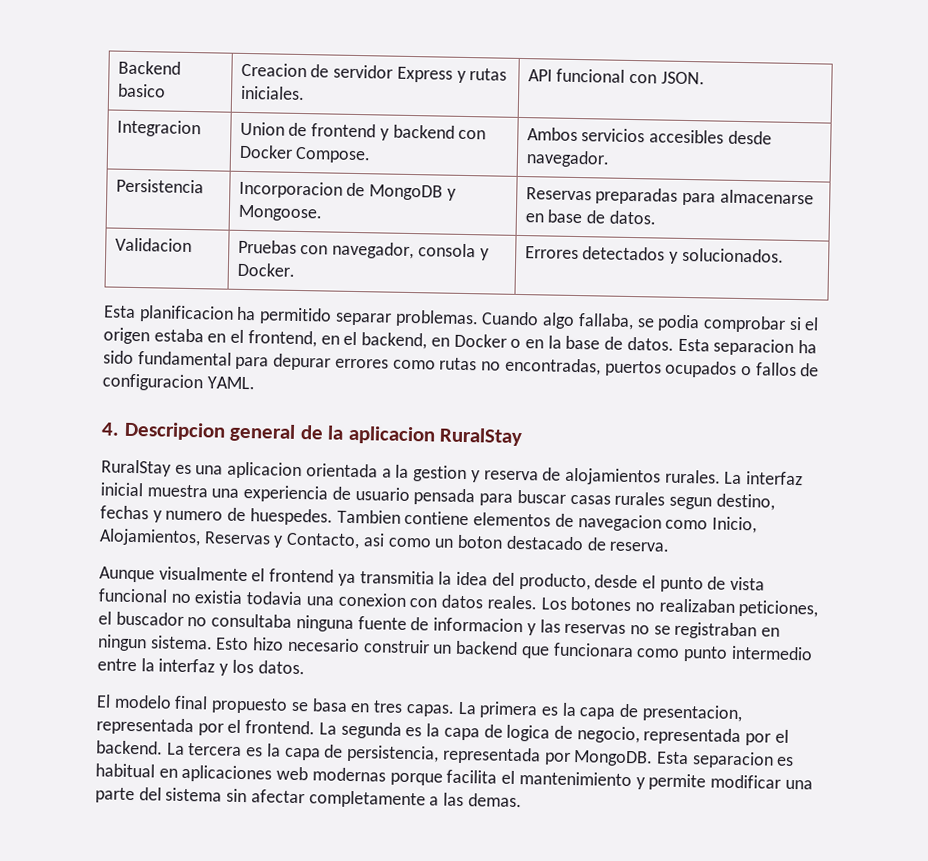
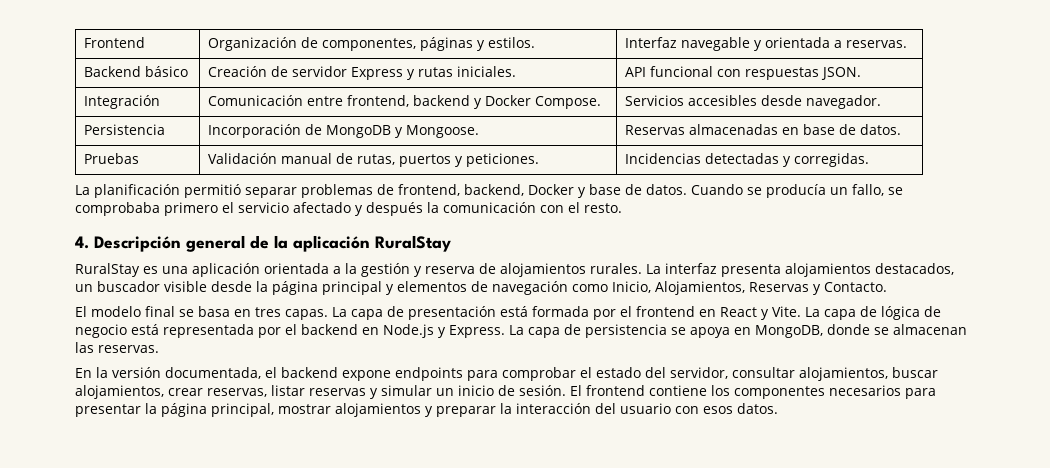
[117,60,181,75] [117,83,166,98] [240,62,307,78] Backend basico | Creacion -> [84,37,146,48] [208,37,536,51] [625,37,908,51] [84,66,189,77] [208,66,268,77] Frontend | Organización de componentes, páginas y estilos. | Interfaz navegable y orientada a reservas. // Backend básico | Creación
(658, 78) none -> [745,67,820,80] respuestas
[116,119,201,138] [239,121,487,141] Integracion | Union de frontend y backend con -> [84,95,161,109] [208,95,483,109] Integración | Comunicación entre frontend, backend y
[526,127,646,143] Ambos servicios -> [625,95,685,106] Servicios
[238,180,343,199] Incorporacion -> [208,124,302,138] Incorporación
[595,187,814,206] preparadas para almacenarse -> [689,124,779,135] almacenadas
[114,237,192,253] [237,239,490,261] [236,262,295,277] [524,246,784,264] [103,305,820,333] [103,327,818,356] [103,350,820,378] [102,373,255,392] Validacion | Pruebas con navegador, consola y Docker. | Errores detectados y solucionados. // Esta planificacion ha permitido separar problemas. Cuando algo fallaba, se podia comprobar si el origen estaba en el frontend, en el backend, en Docker o en la base de datos. Esta separacion ha sido fundamental para depurar errores como rutas no encontradas, puertos ocupados o fallos de configuracion YAML. -> [84,153,140,164] [208,153,540,167] [625,153,870,167] [75,184,903,198] [75,202,622,216] Pruebas | Validación manual de rutas, puertos y peticiones. | Incidencias detectadas y corregidas. // La planificación permitió separar problemas de frontend, backend, Docker y base de datos. Cuando se producía un fallo, se comprobaba primero el servicio afectado y después la comunicación con el resto.
[123,421,226,441] Descripcion -> [94,236,181,252] Descripción
[347,425,436,445] aplicacion -> [293,235,370,252] aplicación
[227,461,303,480] aplicacion -> [192,263,260,277] aplicación
[413,465,468,483] gestion -> [361,263,410,277] gestión
[100,482,775,511] [100,505,470,526] inicial muestra una experiencia de usuario pensada para buscar casas rurales segun destino, fechas y numero de huespedes. Tambien contiene -> [721,263,954,277] [75,281,394,295] presenta alojamientos destacados, un buscador visible desde la página principal y
[577,514,662,532] navegacion -> [492,281,568,295] navegación
[286,532,670,552] [99,566,766,593] [98,588,819,618] [98,611,781,640] [97,634,813,662] [97,658,305,676] Contacto, asi como un boton destacado de reserva. // Aunque visualmente el frontend ya transmitia la idea del producto, desde el punto de vista funcional no existia todavia una conexion con datos reales. Los botones no realizaban peticiones, el buscador no consultaba ninguna fuente de informacion y las reservas no se registraban en ningun sistema. Esto hizo necesario construir un backend que funcionara como punto intermedio entre la interfaz y los datos. -> [824,282,887,292] Contacto.
[211,697,289,714] propuesto -> (175, 311) none
[479,701,743,723] [96,717,789,746] [96,740,795,769] [95,763,813,791] [95,787,522,809] primera es la capa de presentacion, representada por el frontend. La segunda es la capa de logica de negocio, representada por el backend. La tercera es la capa de persistencia, representada por MongoDB. Esta separacion es habitual en aplicaciones web modernas porque facilita el mantenimiento y permite modificar una parte del sistema sin afectar completamente a las demas. -> [351,306,941,320] [75,324,967,338] [75,342,159,353] [75,367,938,381] [75,385,936,399] [75,403,778,417] capa de presentación está formada por el frontend en React y Vite. La capa de lógica de negocio está representada por el backend en Node.js y Express. La capa de persistencia se apoya en MongoDB, donde se almacenan las reservas. // En la versión documentada, el backend expone endpoints para comprobar el estado del servidor, consultar alojamientos, buscar alojamientos, crear reservas, listar reservas y simular un inicio de sesión. El frontend contiene los componentes necesarios para presentar la página principal, mostrar alojamientos y preparar la interacción del usuario con esos datos.

